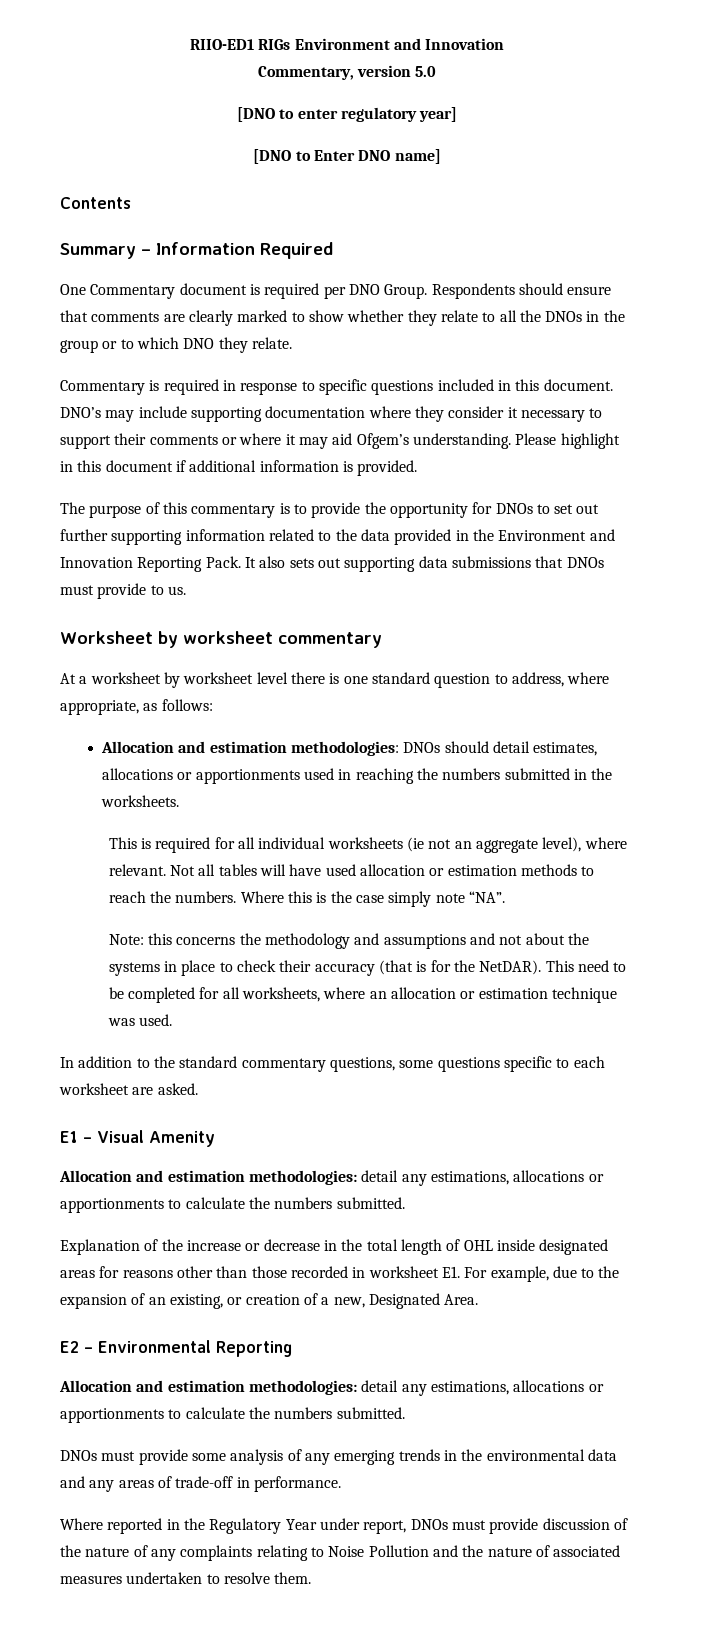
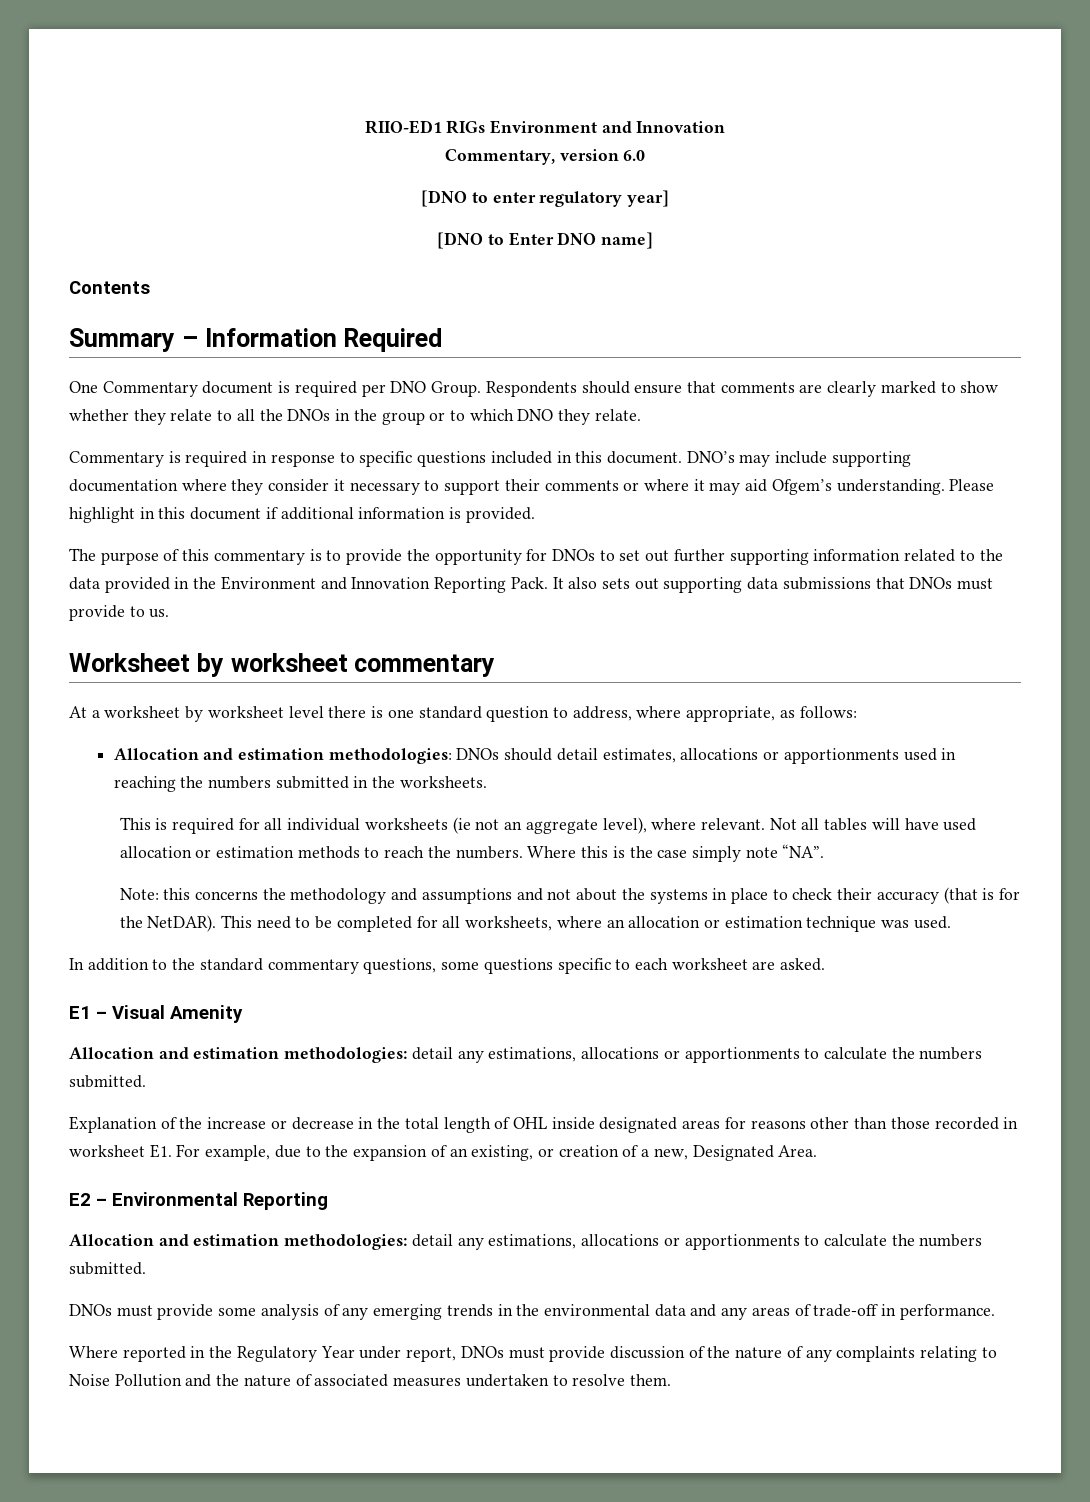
[415,66,437,77] 5.0 -> [623,150,646,161] 6.0

